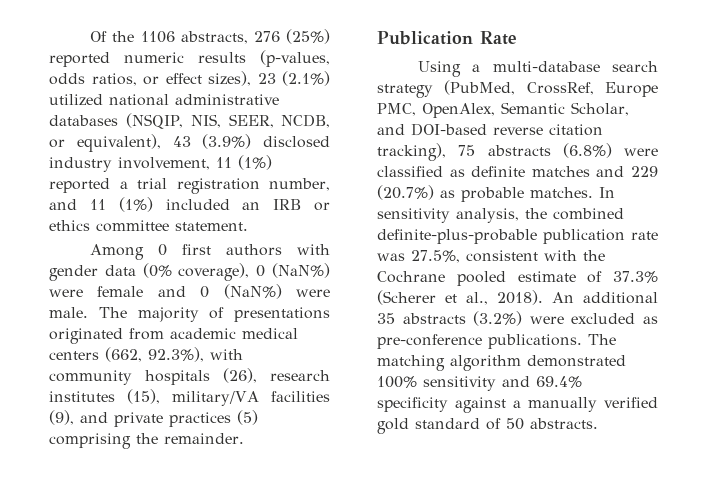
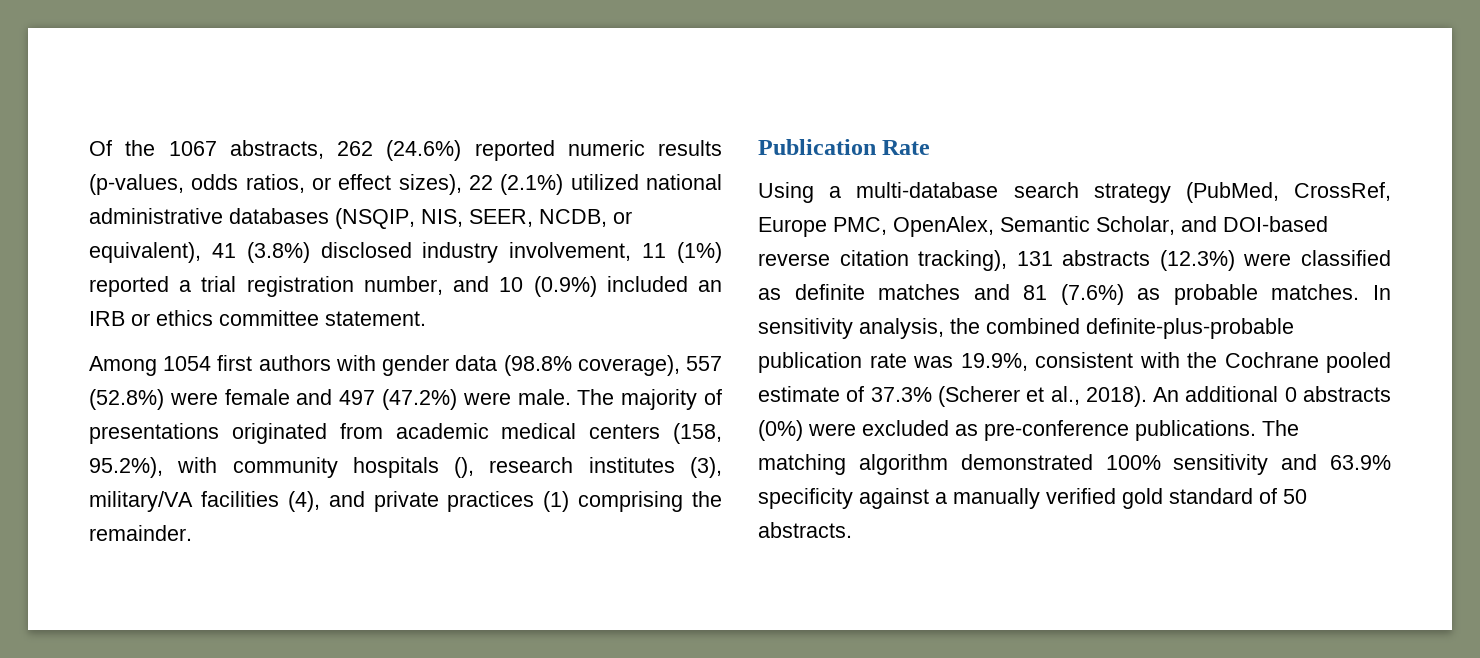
[140,29,330,44] 1106 abstracts, 276 (25%) -> [168,140,462,161] 1067 abstracts, 262 (24.6%)
[257,73,276,84] 23 -> [469,175,493,190] 22
[172,134,252,149] 43 (3.9%) -> [211,242,310,263] 41 (3.8%)
[89,197,153,212] 11 (1%) -> [499,276,597,297] 10 (0.9%)
[158,244,168,256] 0 -> [163,356,212,371] 1054
[142,263,330,281] (0% coverage), 0 (NaN%) -> [503,355,722,376] [89,389,164,410] (98.8% coverage), 557 (52.8%)
[200,284,282,299] 0 (NaN%) -> [339,389,458,410] 497 (47.2%)
[105,347,204,362] (662, 92.3%), -> [673,423,722,444] [89,457,163,478] (158, 95.2%),
[223,368,257,383] (26), -> [454,457,475,478] (),
[127,389,161,404] (15), -> [690,457,722,478] (3),
[49,410,74,425] (9), -> [287,491,320,512] (4),
[237,410,258,425] (5) -> [543,491,570,512] (1)
[458,143,612,158] 75 abstracts (6.8%) -> [1016,250,1235,271] 131 abstracts (12.3%)
[631,166,658,177] [377,185,434,200] 229 (20.7%) -> [1023,284,1124,305] 81 (7.6%)
[411,250,460,263] 27.5%, -> [960,353,1028,371] 19.9%,
[377,311,523,326] 35 abstracts (3.2%) -> [1284,386,1391,402] [758,420,803,441] 0 abstracts (0%)
[536,376,582,388] 69.4% -> [1330,455,1391,470] 63.9%

